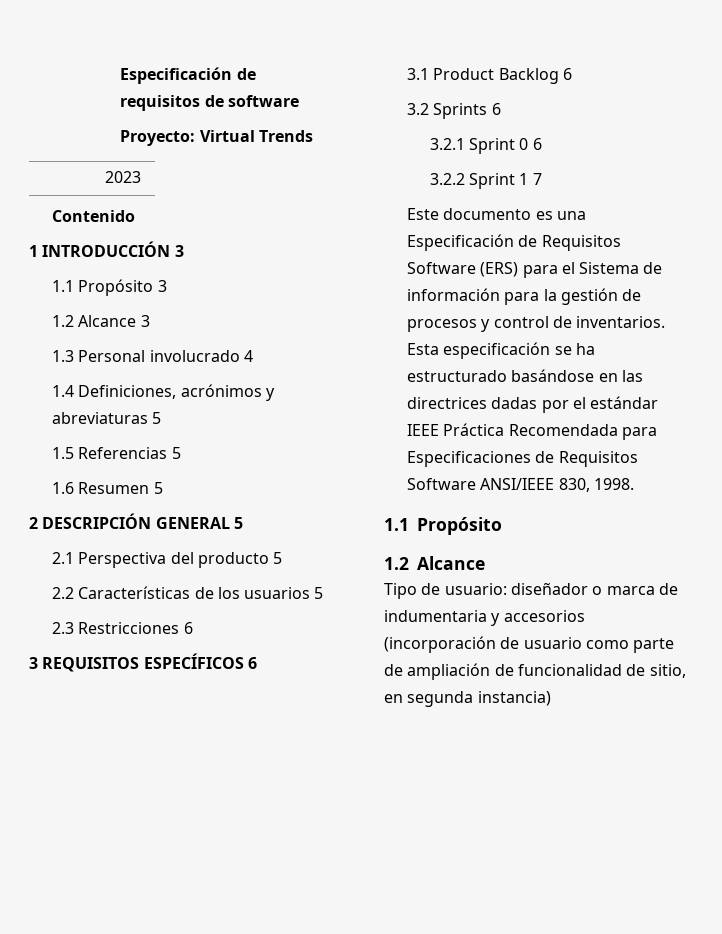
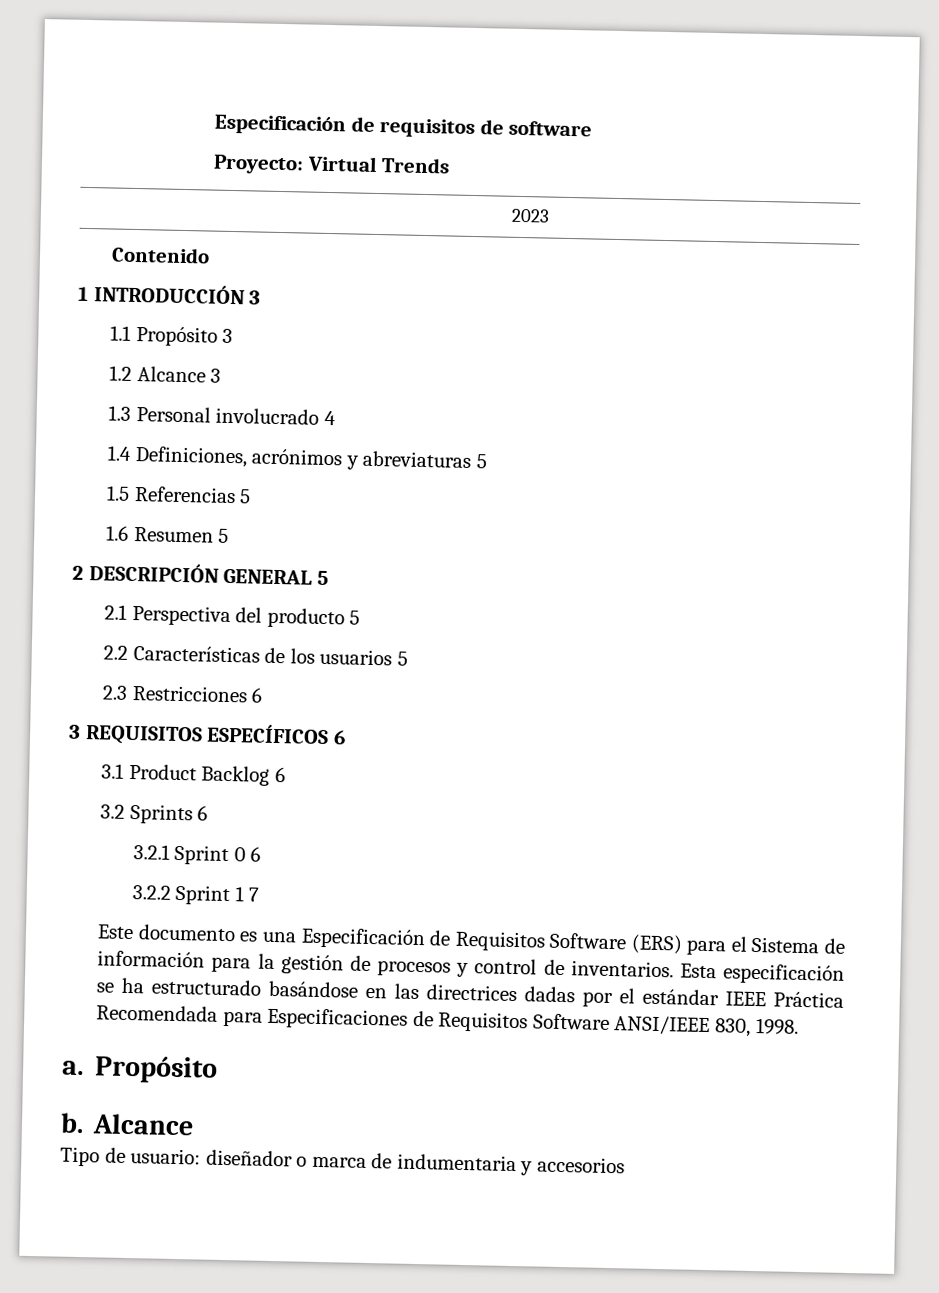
[384,518,409,531] 1.1 -> [62,1060,84,1076] a.
[384,557,409,570] 1.2 -> [60,1112,84,1134] b.
[384,636,675,653] [384,663,686,680] [384,691,551,707] (incorporación de usuario como parte de ampliación de funcionalidad de sitio, en segunda instancia) -> (625, 1165) none

